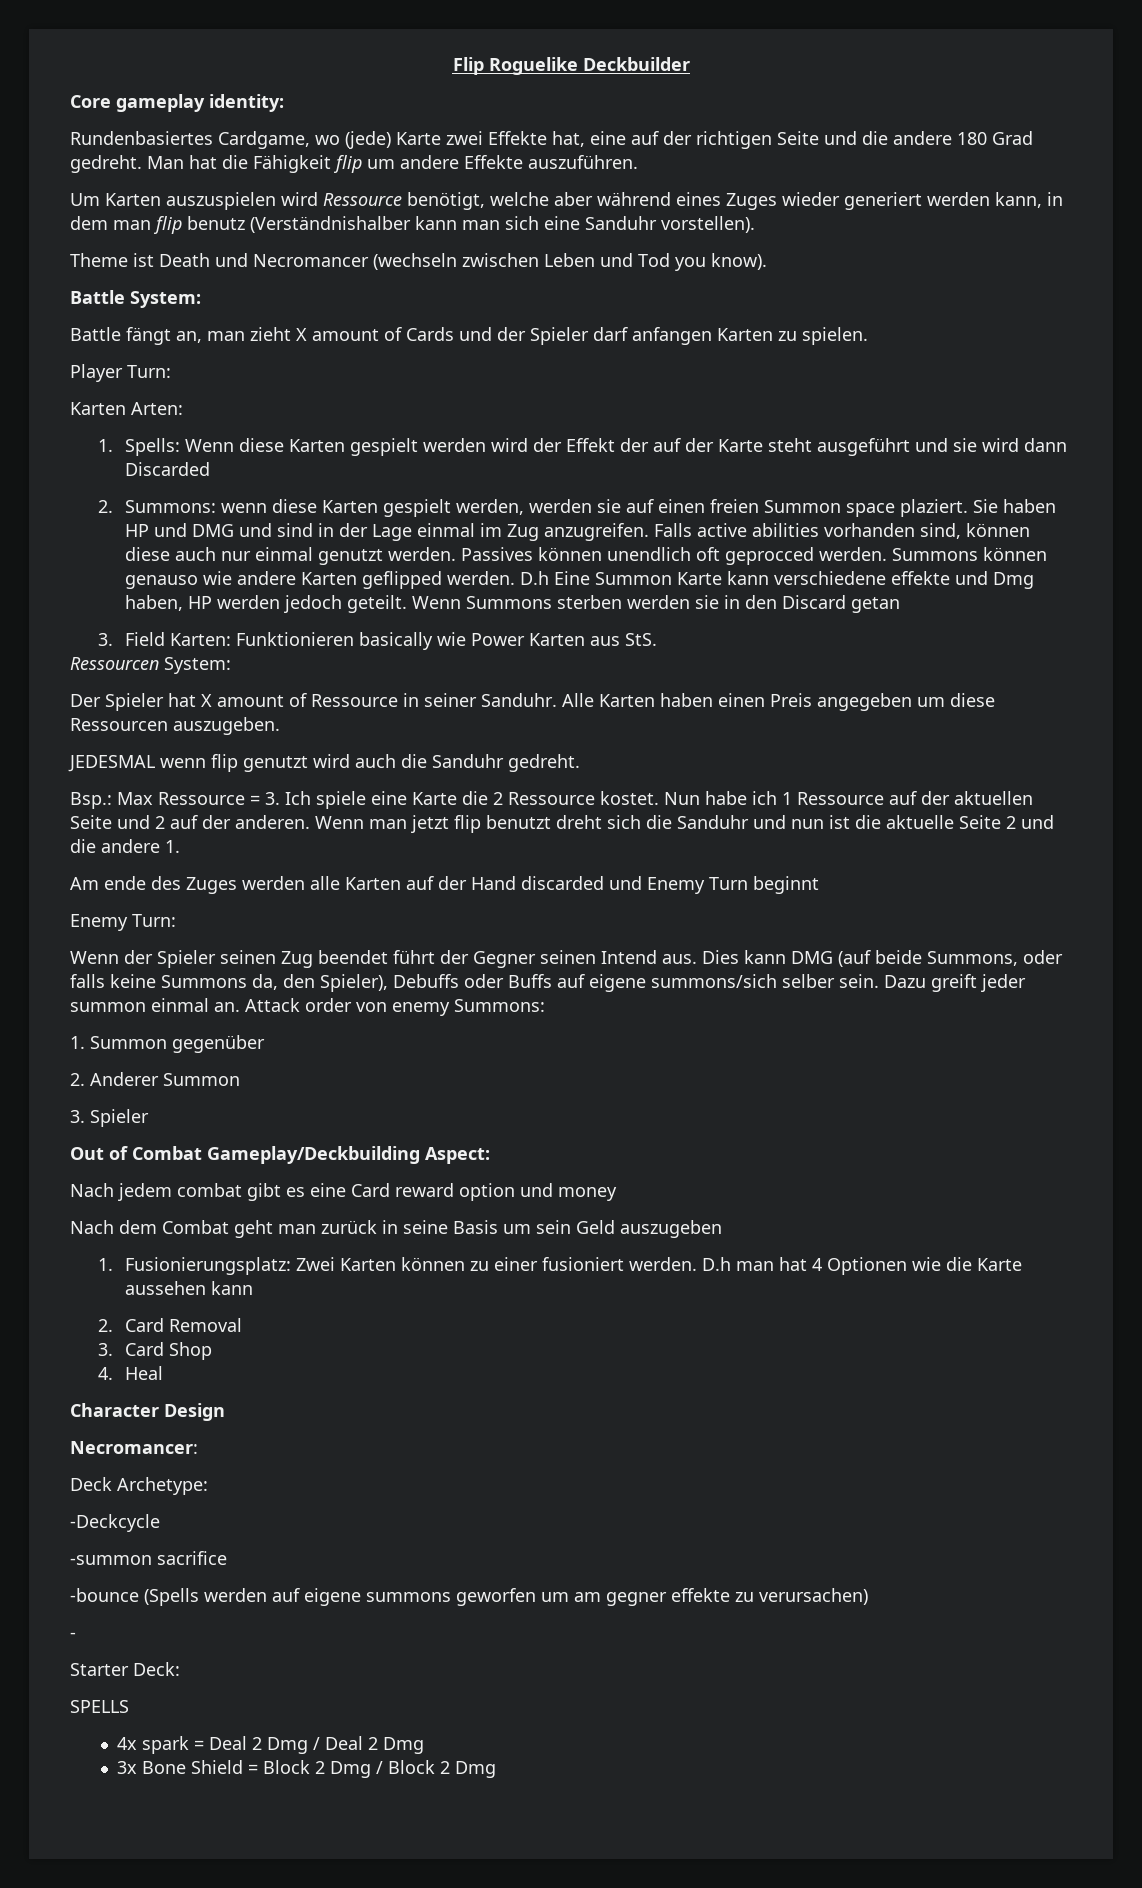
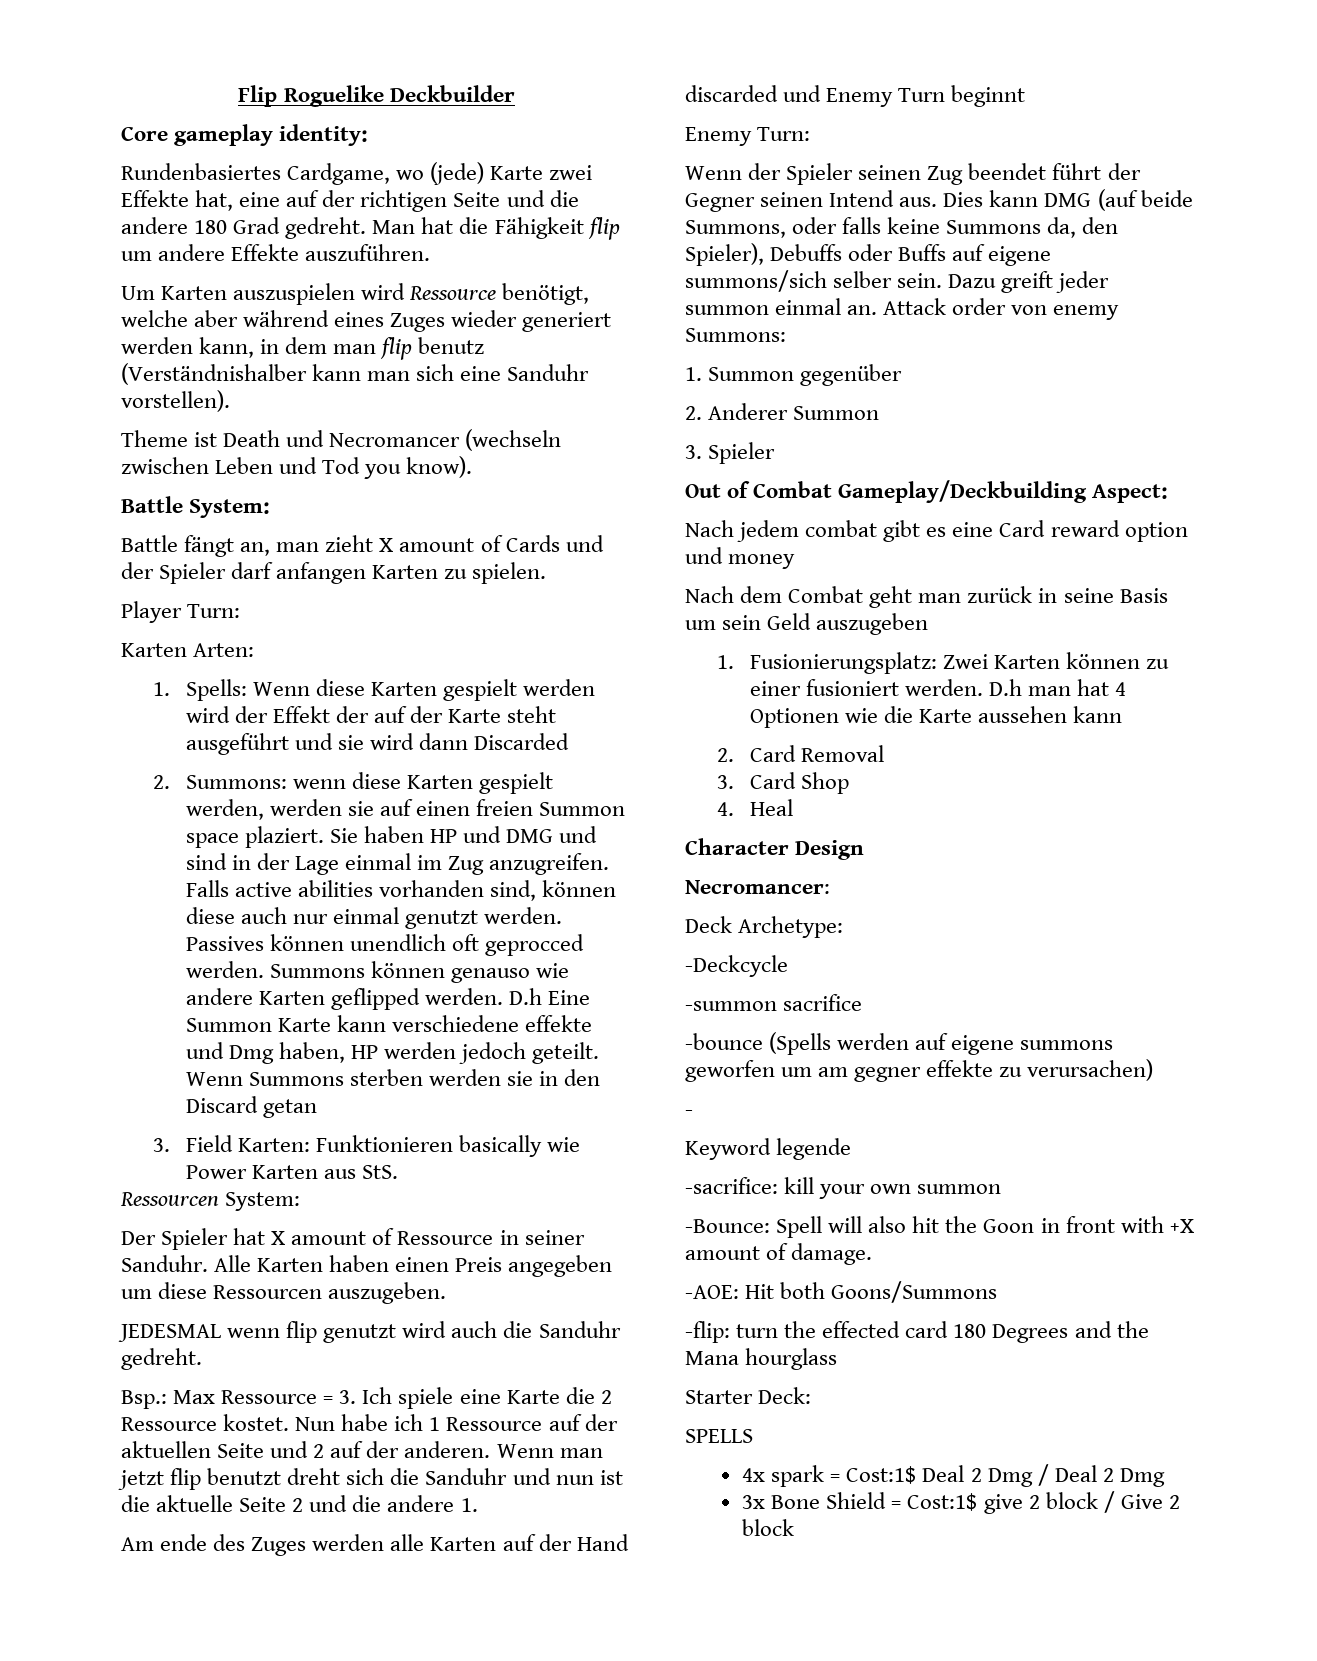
(76, 1635) none -> [685,1138,852,1160] [685,1177,1002,1199] [685,1216,1194,1238] [685,1243,873,1265] [685,1281,998,1303] [685,1321,1149,1343] [685,1348,838,1370] // Keyword legende // -sacrifice: kill your own summon // -Bounce: Spell will also hit the Goon in front with +X amount of damage. // -AOE: Hit both Goons/Summons // -flip: turn the effected card 180 Degrees and the Mana hourglass
(205, 1745) none -> [846,1466,917,1484] Cost:1$
[263,1760,497,1778] Block 2 Dmg / Block 2 Dmg -> [907,1491,1180,1514] [742,1519,795,1536] Cost:1$ give 2 block / Give 2 block

